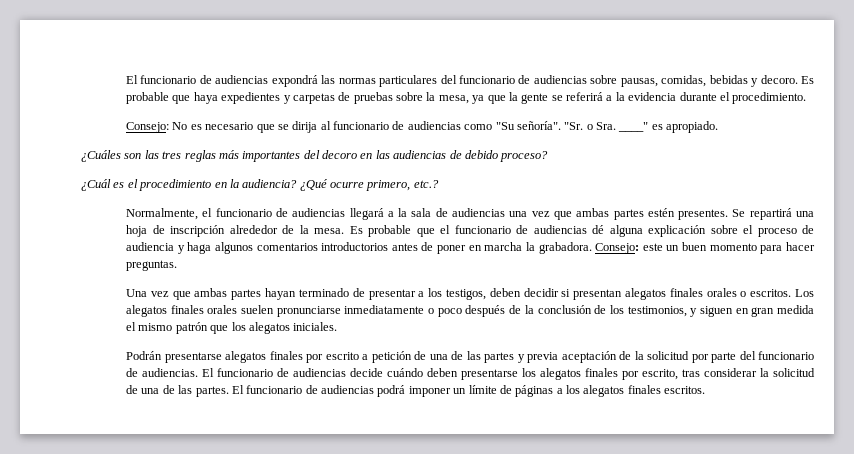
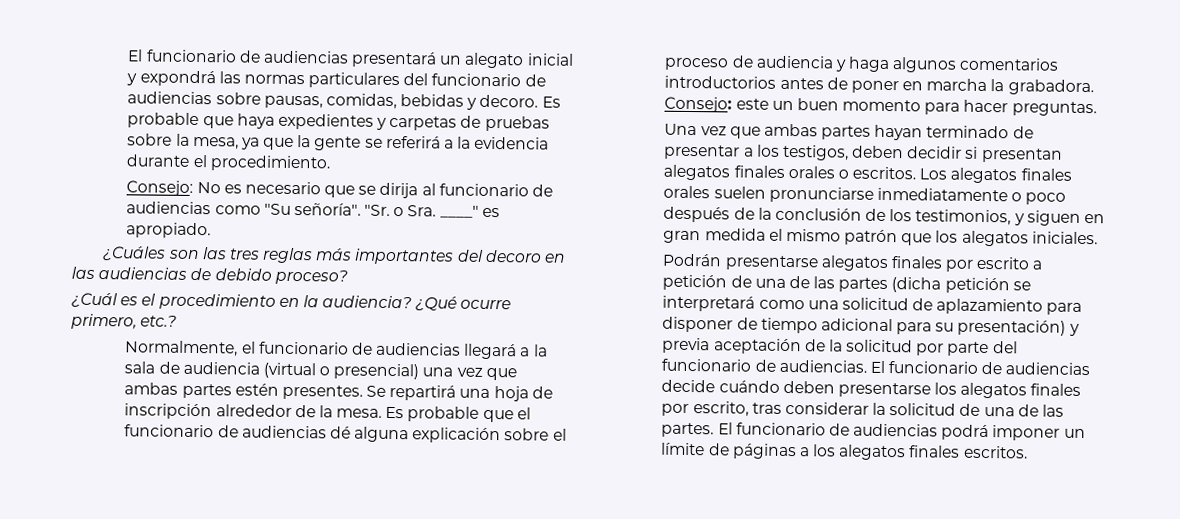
[126,75,269,84] El funcionario de audiencias -> [127,49,574,69] [126,73,138,86] El funcionario de audiencias presentará un alegato inicial y
[452,208,506,217] audiencias -> [182,361,420,380] audiencia (virtual o presencial)
(515, 357) none -> [891,277,1031,294] [662,295,1083,315] [662,316,1067,336] (dicha petición se interpretará como una solicitud de aplazamiento para disponer de tiempo adicional para su presentación)

